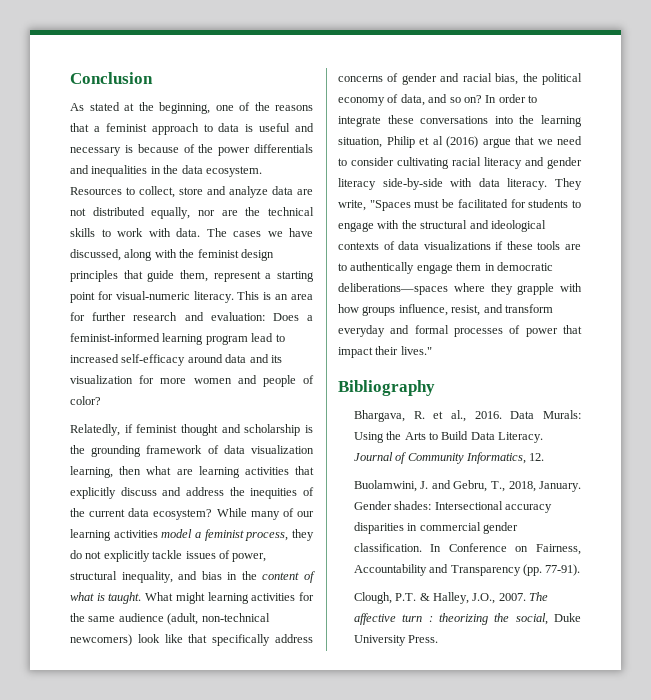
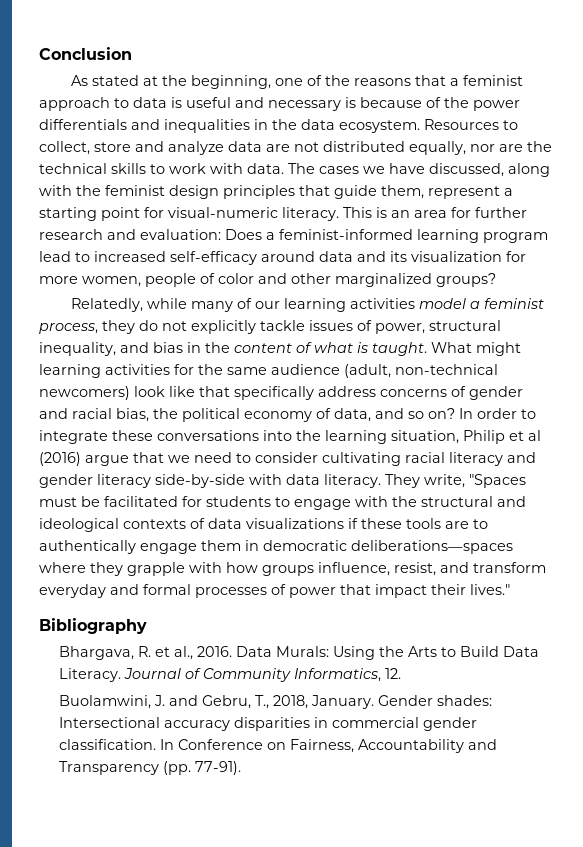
[193,375,314,387] [70,396,101,405] [70,424,313,436] [70,445,314,457] [70,466,314,478] [70,487,314,499] [70,508,247,520] women and people of color? // Relatedly, if feminist thought and scholarship is the grounding framework of data visualization learning, then what are learning activities that explicitly discuss and address the inequities of the current data ecosystem? While -> [82,273,496,287] [70,298,187,312] women, people of color and other marginalized groups? // Relatedly, while
[353,592,549,604] [353,613,581,625] [353,635,439,646] // Clough, P.T. & Halley, J.O., 2007. The affective turn : theorizing the social, Duke University Press. -> (242, 768) none

